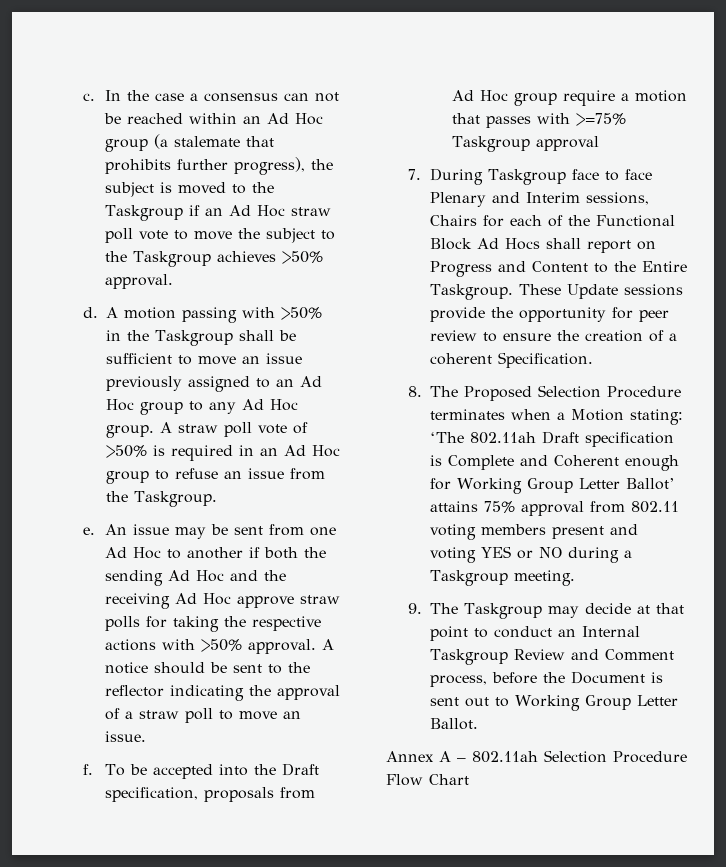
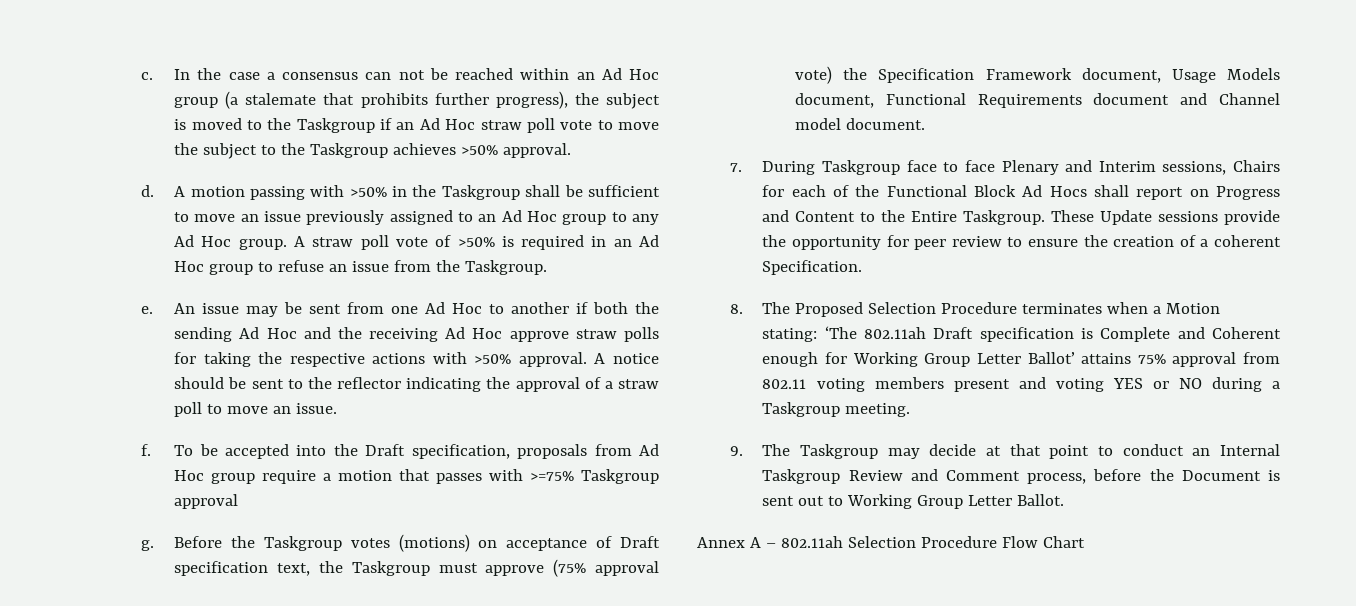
(599, 143) none -> [141,534,660,552] [174,559,659,577] [795,66,1280,84] [795,93,1280,108] [795,118,926,130] // g. Before the Taskgroup votes (motions) on acceptance of Draft specification text, the Taskgroup must approve (75% approval vote) the Specification Framework document, Usage Models document, Functional Requirements document and Channel model document.

